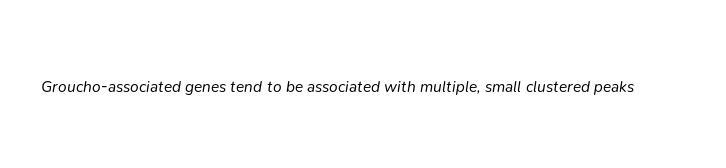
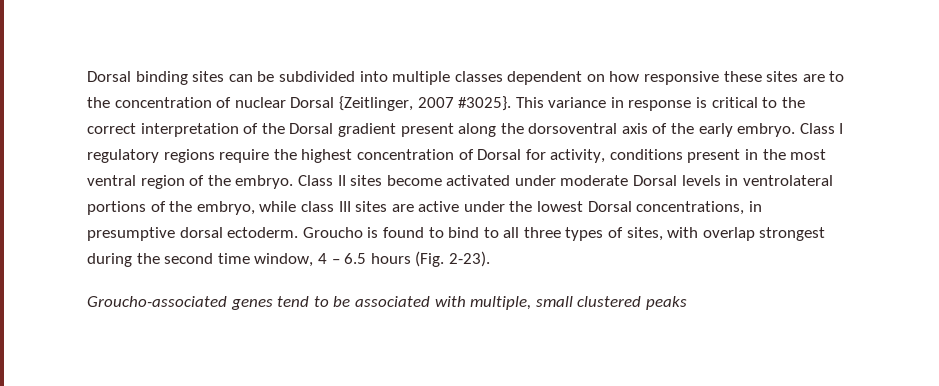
(41, 86) none -> [87,71,845,85] [87,96,805,111] [87,123,844,137] [87,149,827,163] [87,175,833,189] [87,201,762,215] [87,227,826,241] [87,251,490,267] Dorsal binding sites can be subdivided into multiple classes dependent on how responsive these sites are to the concentration of nuclear Dorsal {Zeitlinger, 2007 #3025}. This variance in response is critical to the correct interpretation of the Dorsal gradient present along the dorsoventral axis of the early embryo. Class I regulatory regions require the highest concentration of Dorsal for activity, conditions present in the most ventral region of the embryo. Class II sites become activated under moderate Dorsal levels in ventrolateral portions of the embryo, while class III sites are active under the lowest Dorsal concentrations, in presumptive dorsal ectoderm. Groucho is found to bind to all three types of sites, with overlap strongest during the second time window, 4 – 6.5 hours (Fig. 2-23). //

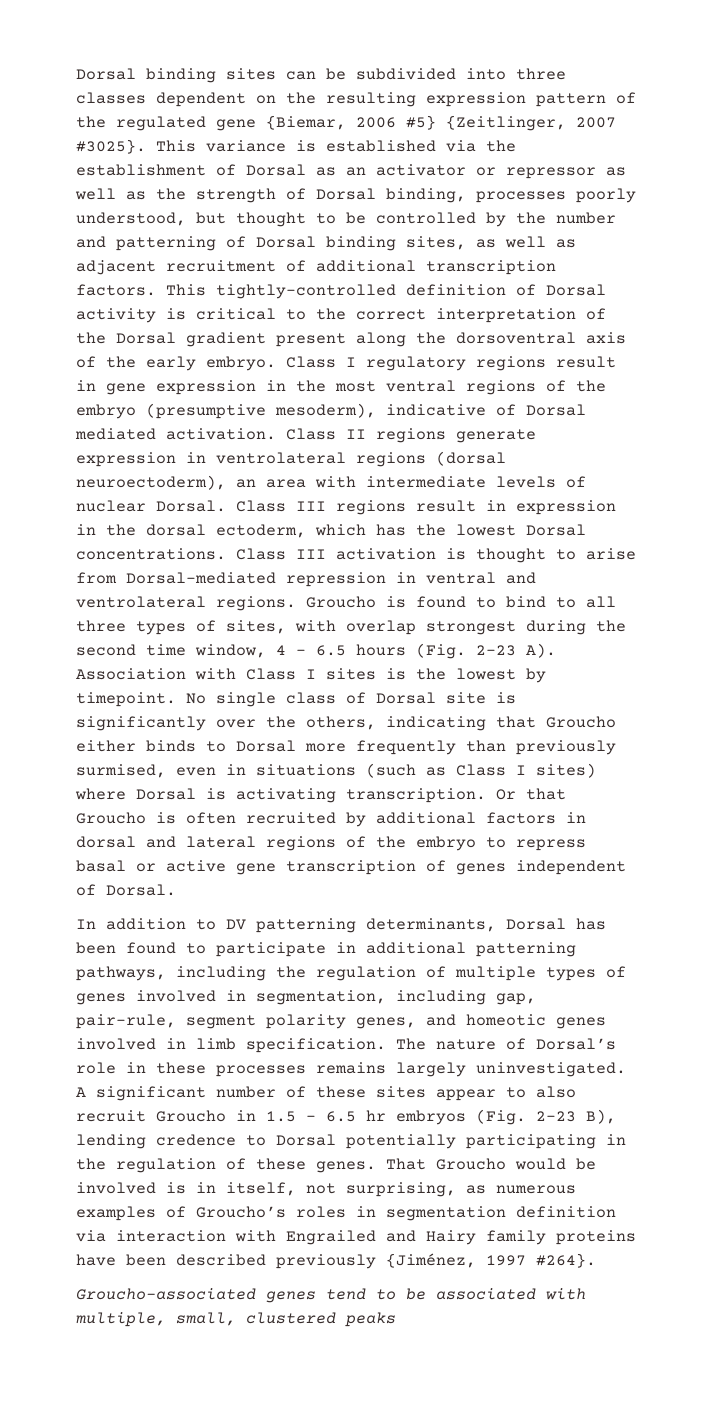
[392,71,451,85] multiple -> [516,68,566,80] three
[609,71,845,85] [87,97,335,108] how responsive these sites are to the concentration of nuclear Dorsal -> [286,92,636,107] [76,115,436,131] the resulting expression pattern of the regulated gene {Biemar, 2006 #5}
[610,97,692,111] in response -> [296,140,516,152] [76,164,626,179] [75,188,636,203] [76,212,616,227] [76,236,576,251] [76,260,556,275] [76,284,606,299] [76,308,156,323] is established via the establishment of Dorsal as an activator or repressor as well as the strength of Dorsal binding, processes poorly understood, but thought to be controlled by the number and patterning of Dorsal binding sites, as well as adjacent recruitment of additional transcription factors. This tightly-controlled definition of Dorsal activity
[219,149,741,163] require the highest concentration of Dorsal for activity, conditions present -> [556,356,616,368] [76,380,256,395] result in gene expression
[140,175,833,189] [87,201,762,215] [87,227,299,241] region of the embryo. Class II sites become activated under moderate Dorsal levels in ventrolateral portions of the embryo, while class III sites are active under the lowest Dorsal concentrations, in presumptive dorsal ectoderm. -> [466,380,606,395] [76,403,586,419] [75,428,536,443] [76,451,506,467] [76,475,586,490] [76,500,616,515] [76,524,586,538] [76,548,636,563] [76,572,536,587] [76,596,296,611] regions of the embryo (presumptive mesoderm), indicative of Dorsal mediated activation. Class II regions generate expression in ventrolateral regions (dorsal neuroectoderm), an area with intermediate levels of nuclear Dorsal. Class III regions result in expression in the dorsal ectoderm, which has the lowest Dorsal concentrations. Class III activation is thought to arise from Dorsal-mediated repression in ventral and ventrolateral regions.
[448,251,490,267] 2-23). -> [476,643,556,658] [76,668,546,683] [76,692,516,707] [76,716,616,731] [76,740,616,755] [76,763,596,778] [75,788,566,803] [76,812,586,827] [76,836,586,851] [76,860,626,875] [76,884,176,896] [76,918,606,933] [76,942,576,957] [76,966,626,981] [76,990,536,1005] [76,1014,606,1029] [76,1038,616,1053] [76,1062,626,1077] [76,1086,576,1101] [76,1109,616,1125] [76,1134,626,1149] [76,1158,596,1173] [76,1182,576,1197] [76,1206,616,1221] [76,1230,636,1245] [76,1253,596,1269] 2-23 A). Association with Class I sites is the lowest by timepoint. No single class of Dorsal site is significantly over the others, indicating that Groucho either binds to Dorsal more frequently than previously surmised, even in situations (such as Class I sites) where Dorsal is activating transcription. Or that Groucho is often recruited by additional factors in dorsal and lateral regions of the embryo to repress basal or active gene transcription of genes independent of Dorsal. // In addition to DV patterning determinants, Dorsal has been found to participate in additional patterning pathways, including the regulation of multiple types of genes involved in segmentation, including gap, pair-rule, segment polarity genes, and homeotic genes involved in limb specification. The nature of Dorsal’s role in these processes remains largely uninvestigated. A significant number of these sites appear to also recruit Groucho in 1.5 – 6.5 hr embryos (Fig. 2-23 B), lending credence to Dorsal potentially participating in the regulation of these genes. That Groucho would be involved is in itself, not surprising, as numerous examples of Groucho’s roles in segmentation definition via interaction with Engrailed and Hairy family proteins have been described previously {Jiménez, 1997 #264}.
[535,296,573,307] small -> [176,1312,236,1326] small,

